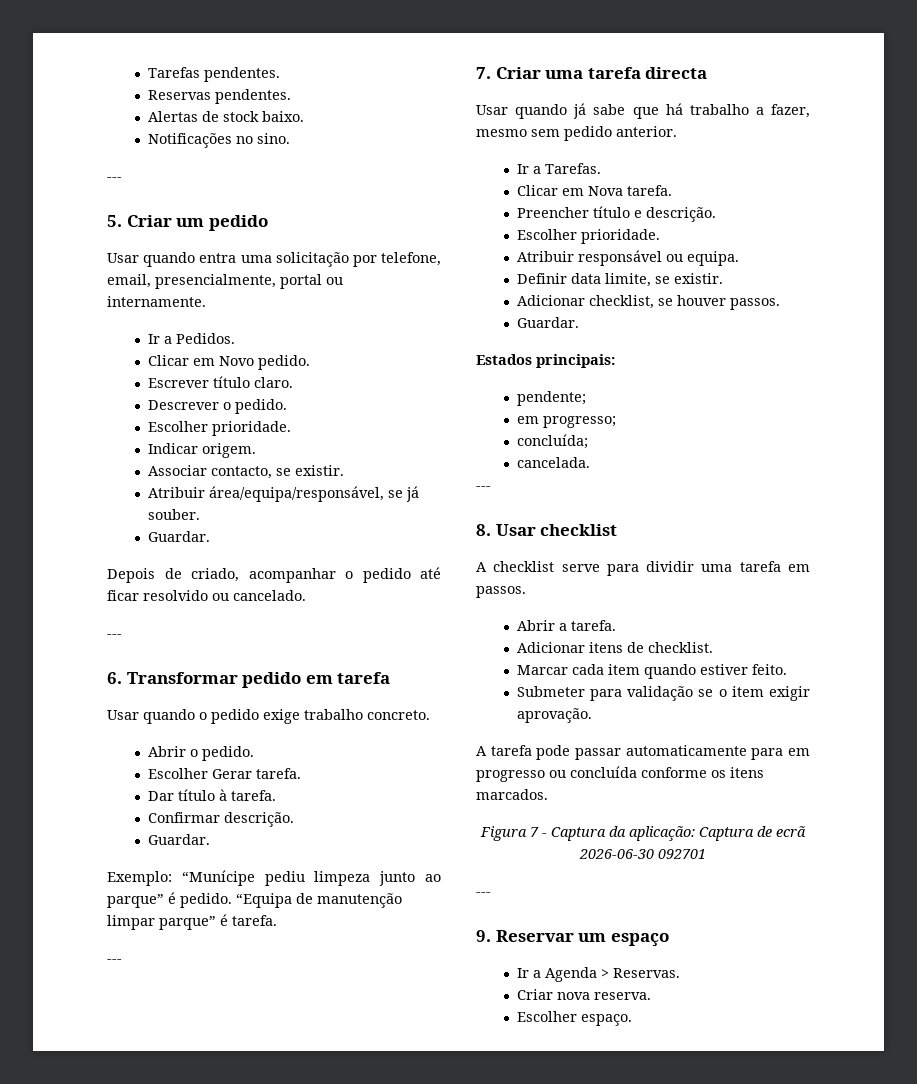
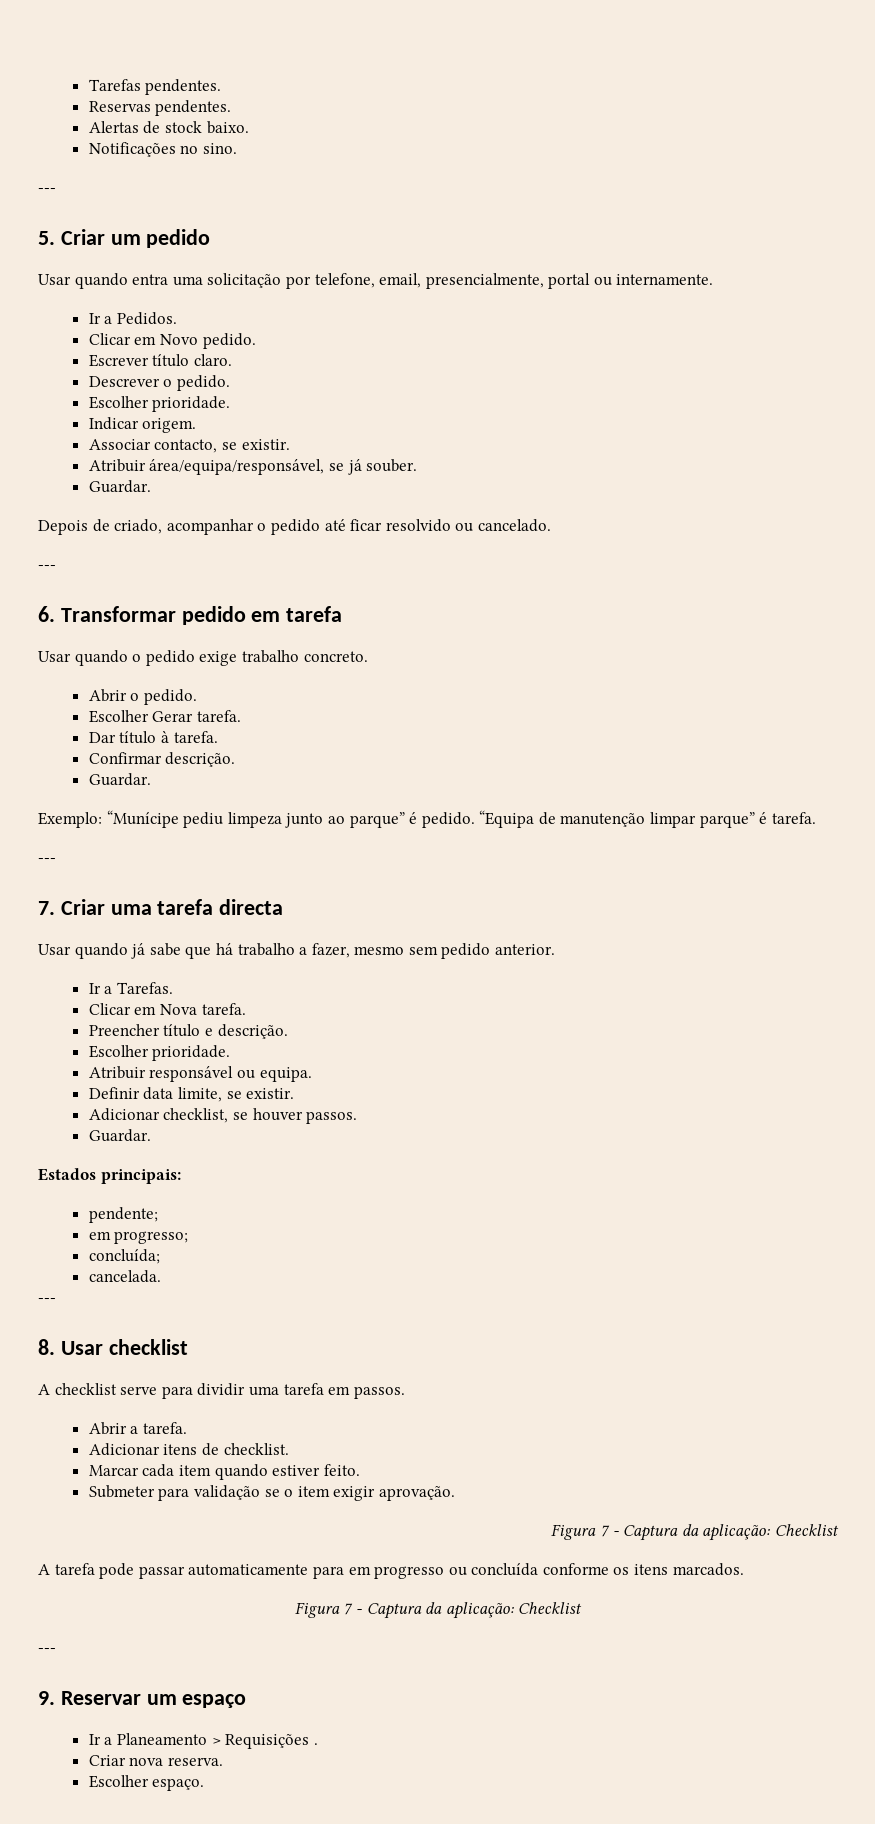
(592, 715) none -> [551,1524,840,1541] // Figura 7 - Captura da aplicação: Checklist
[699,826,806,841] [579,849,706,859] Captura de ecrã 2026-06-30 092701 -> [518,1602,583,1614] Checklist
[544,967,680,982] Agenda > Reservas. -> [116,1733,318,1749] Planeamento > Requisições .

